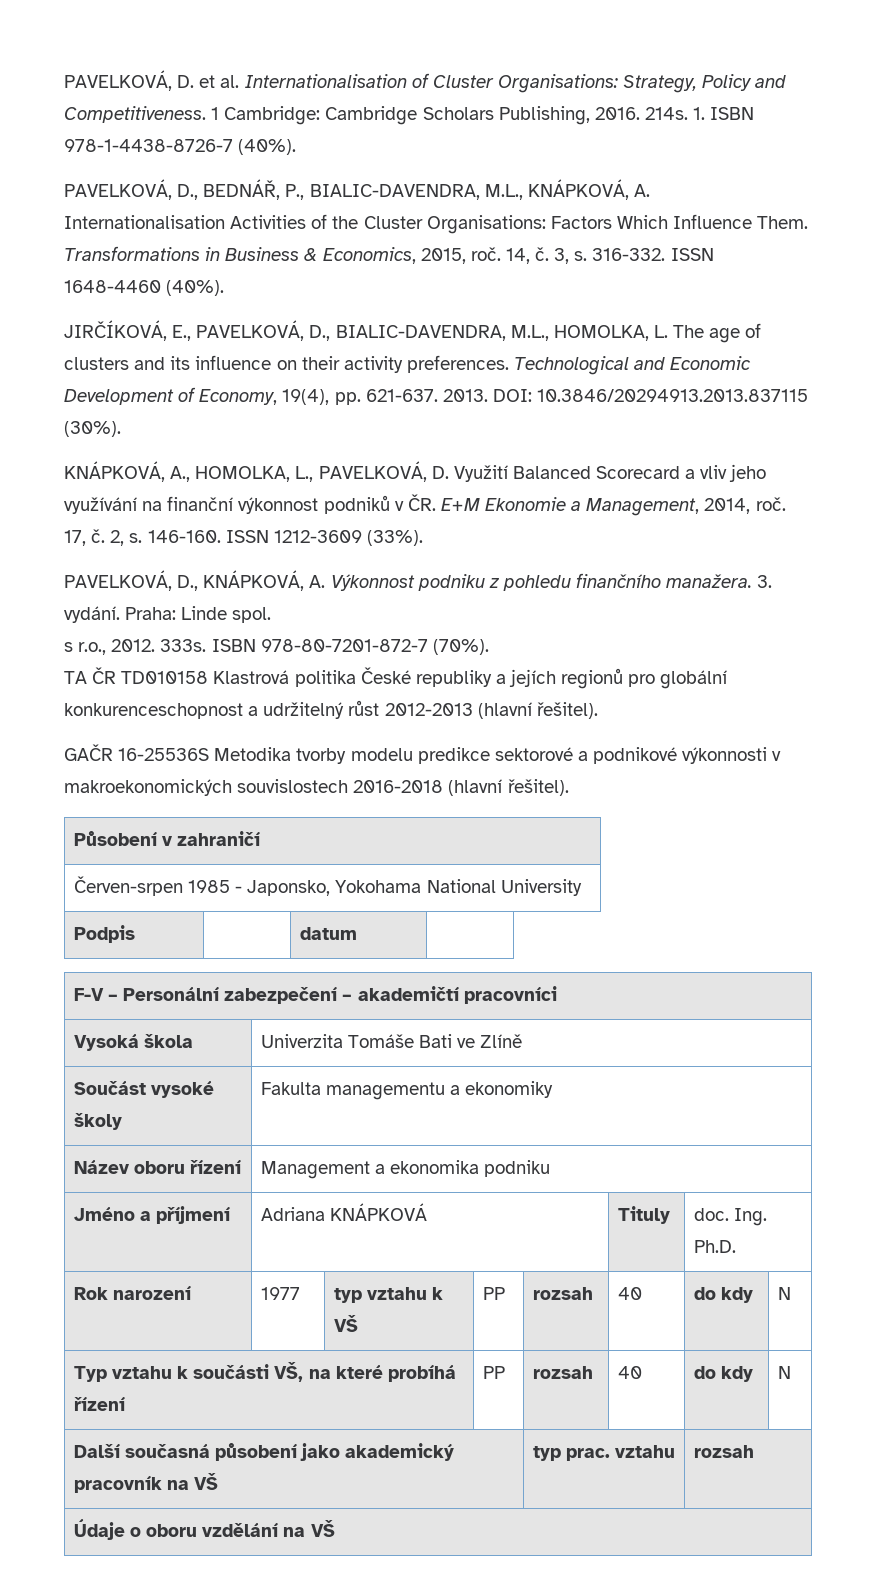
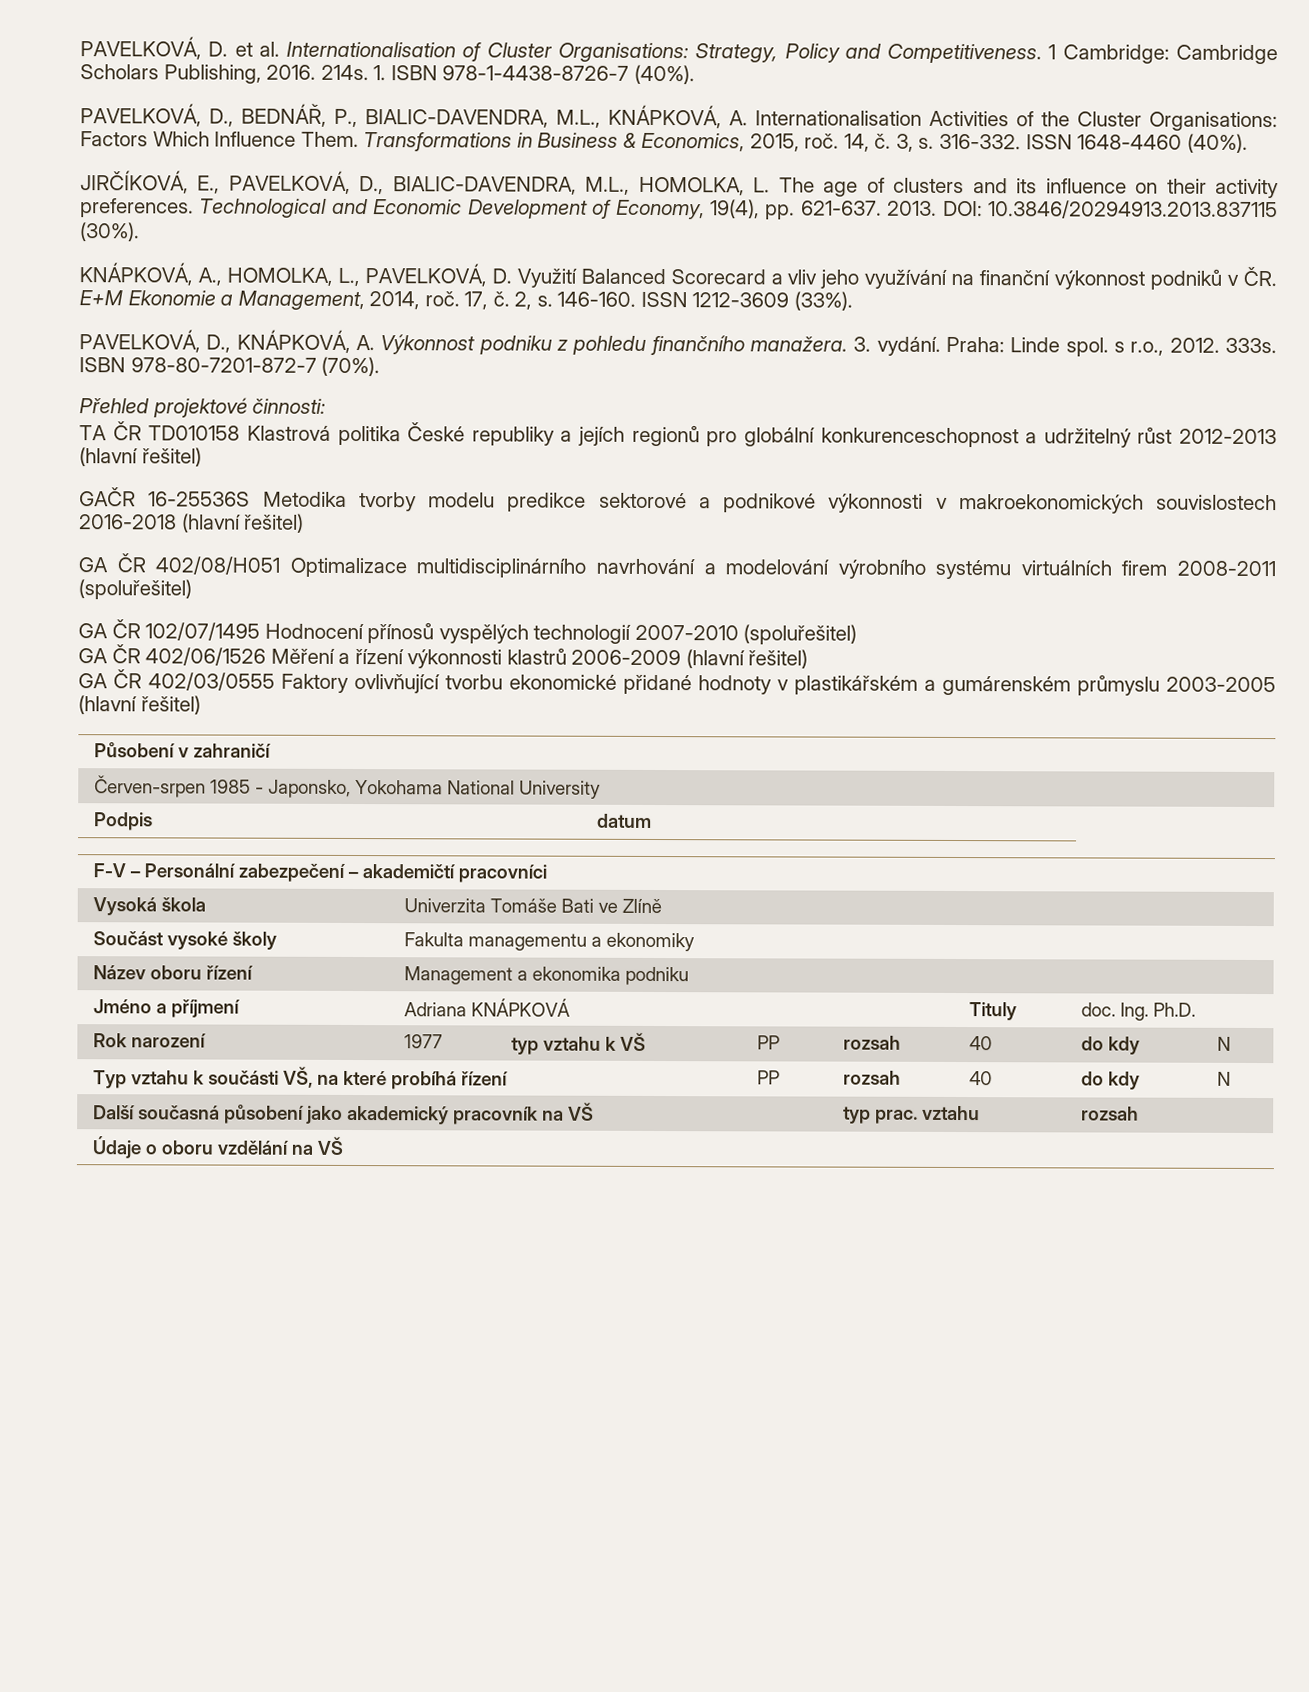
(272, 615) // -> (1109, 347) none
(489, 647) none -> [79,397,327,418] // Přehled projektové činnosti:
[536,702,598,719] řešitel). -> [141,447,202,467] řešitel)
[507,779,569,796] řešitel). -> [244,513,305,533] [78,553,1276,580] [78,579,192,600] [78,619,858,645] [78,644,809,669] [78,669,1276,696] [78,695,201,715] řešitel) // GA ČR 402/08/H051 Optimalizace multidisciplinárního navrhování a modelování výrobního systému virtuálních firem 2008-2011 (spoluřešitel) // GA ČR 102/07/1495 Hodnocení přínosů vyspělých technologií 2007-2010 (spoluřešitel) // GA ČR 402/06/1526 Měření a řízení výkonnosti klastrů 2006-2009 (hlavní řešitel) // GA ČR 402/03/0555 Faktory ovlivňující tvorbu ekonomické přidané hodnoty v plastikářském a gumárenském průmyslu 2003-2005 (hlavní řešitel)

